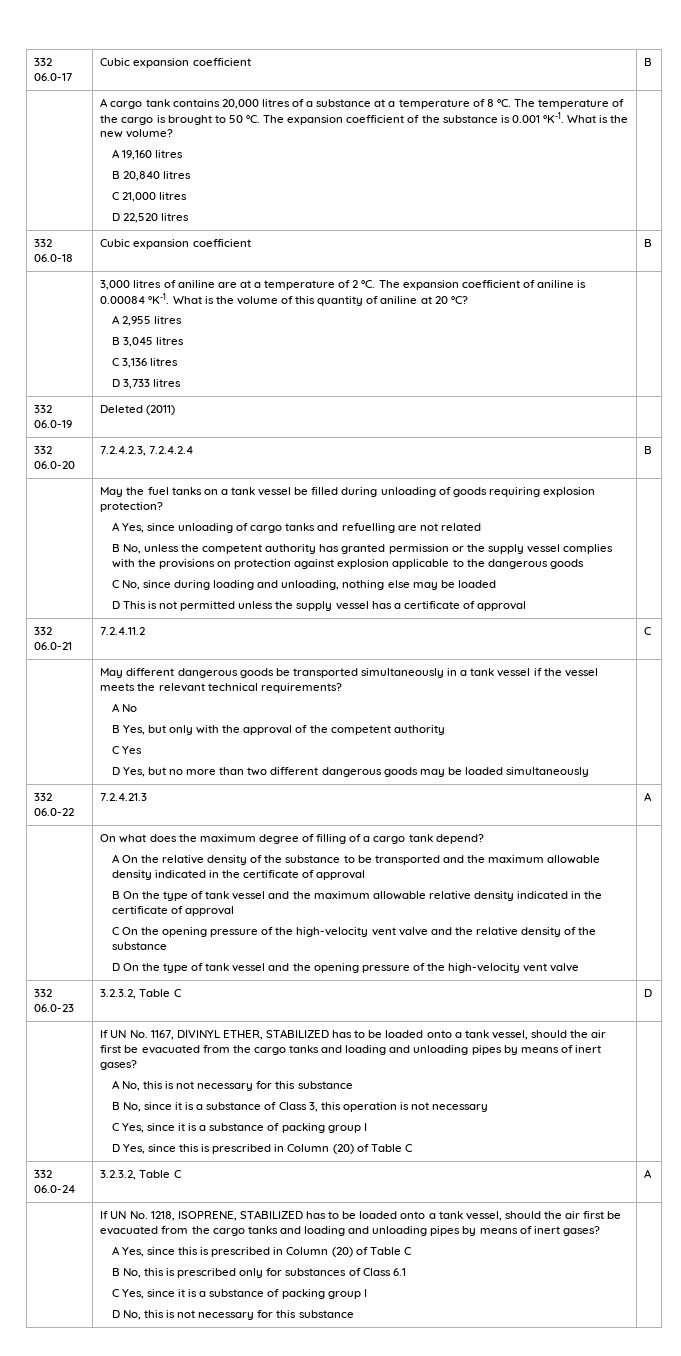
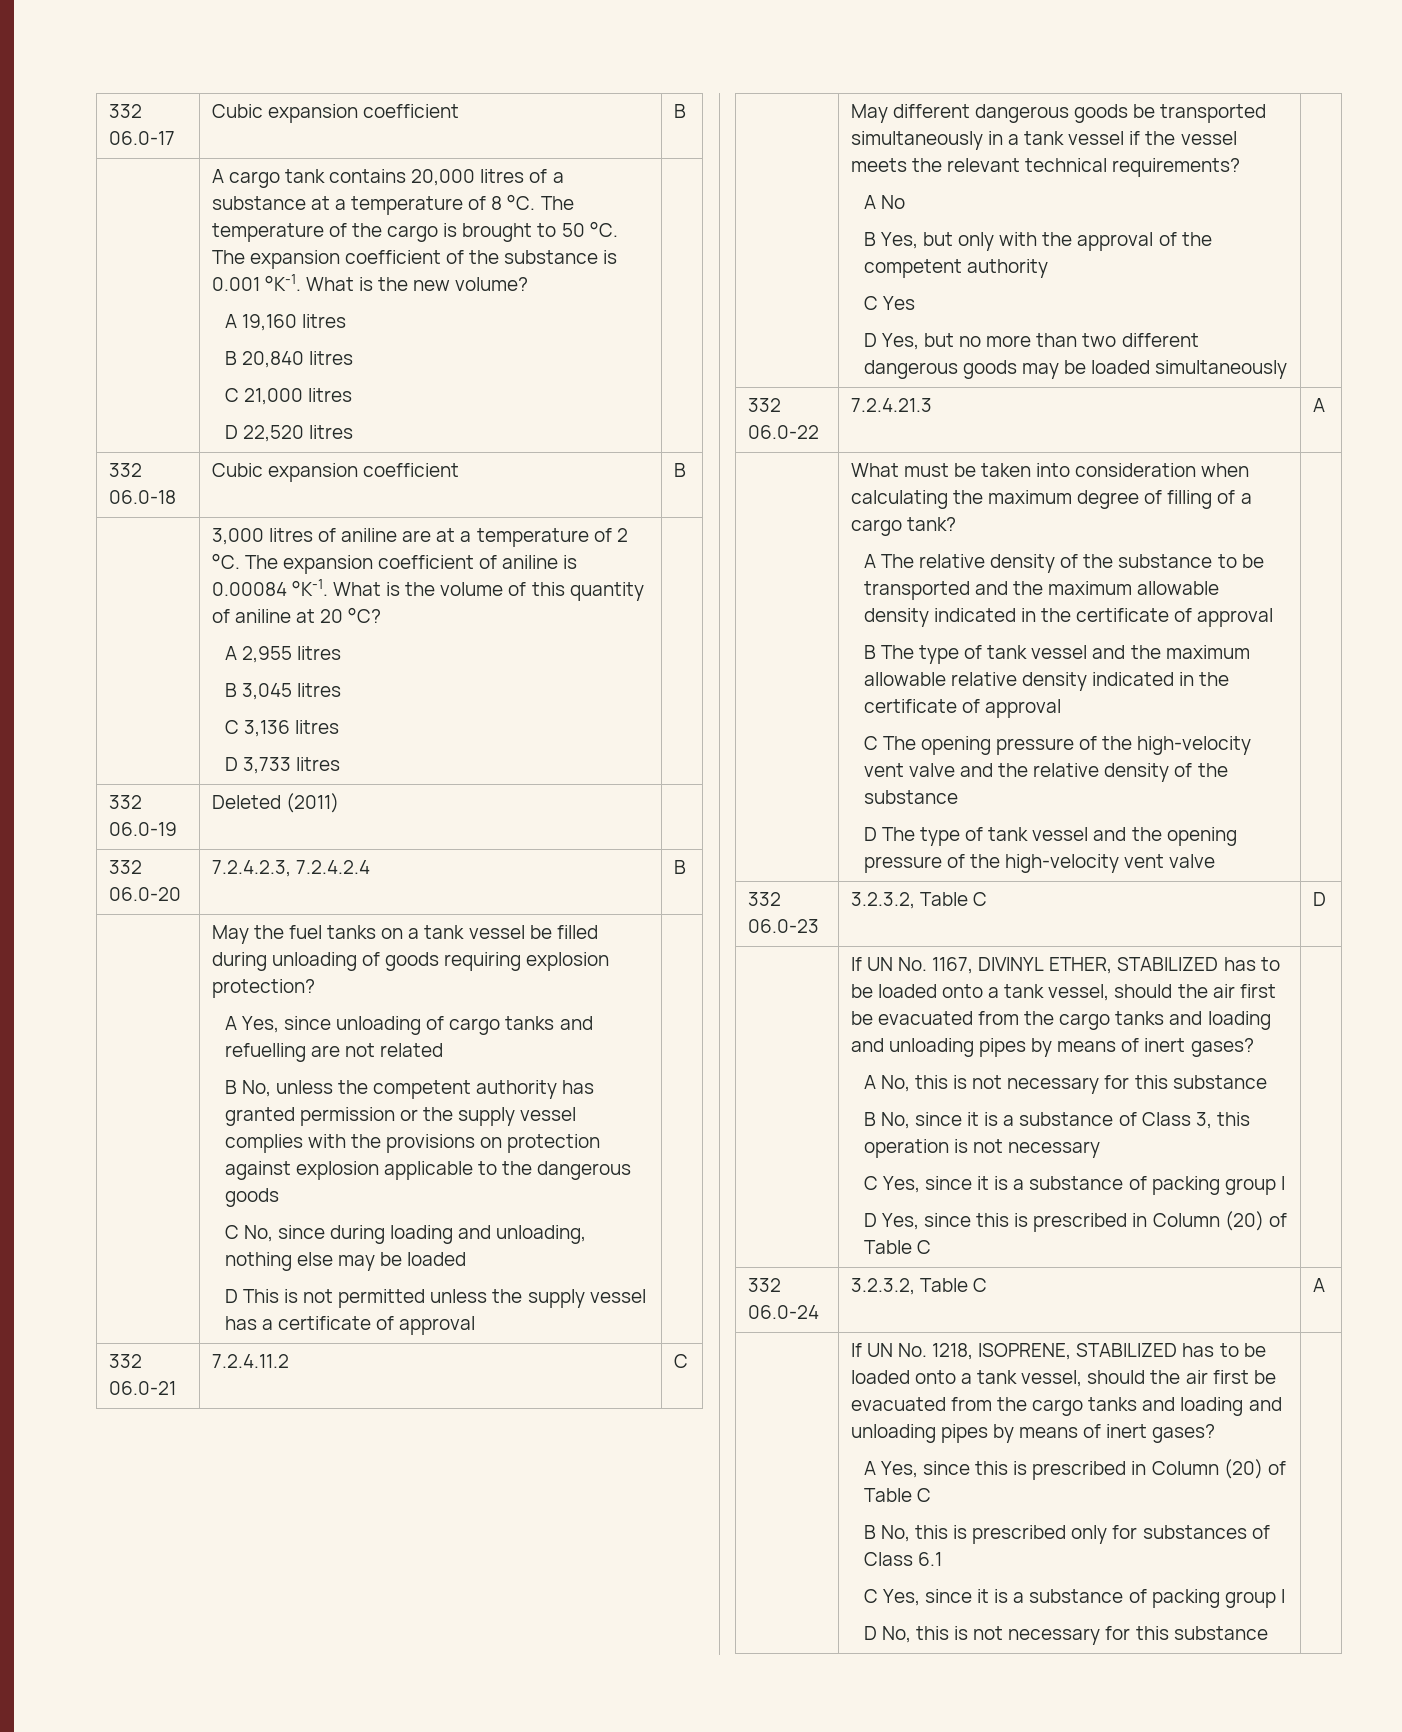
[100,834,177,843] On what does -> [850,463,1250,477] [850,490,948,509] What must be taken into consideration when calculating
[408,834,484,844] [111,854,159,863] tank depend? // A On the -> [906,517,956,531] [863,554,914,568] tank? // A The
[122,891,160,899] On the -> [880,645,914,659] The
[121,927,159,935] On the -> [882,736,916,750] The
[122,963,160,971] On the -> [881,827,915,841] The

